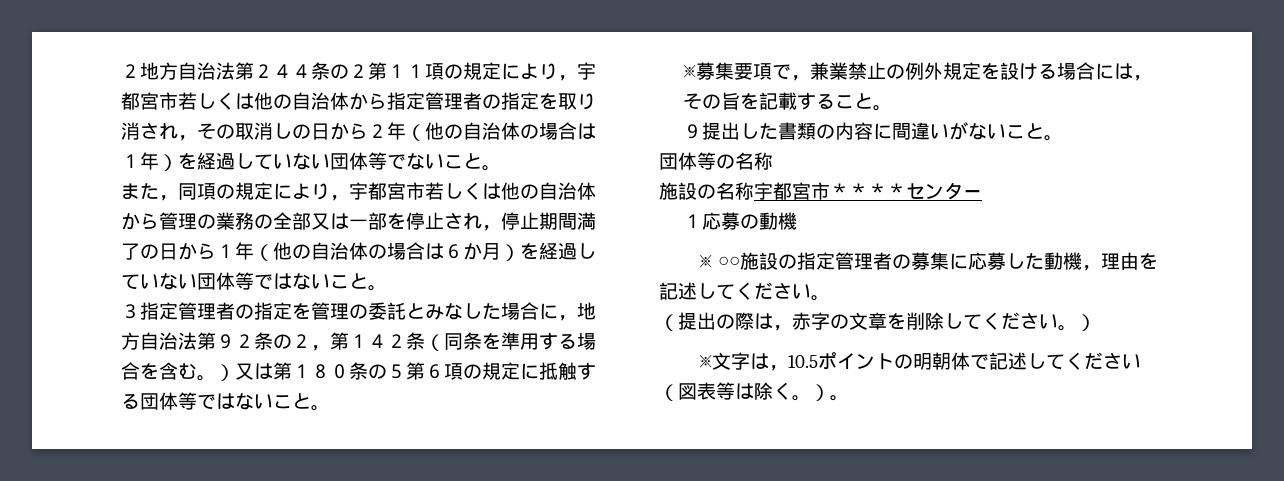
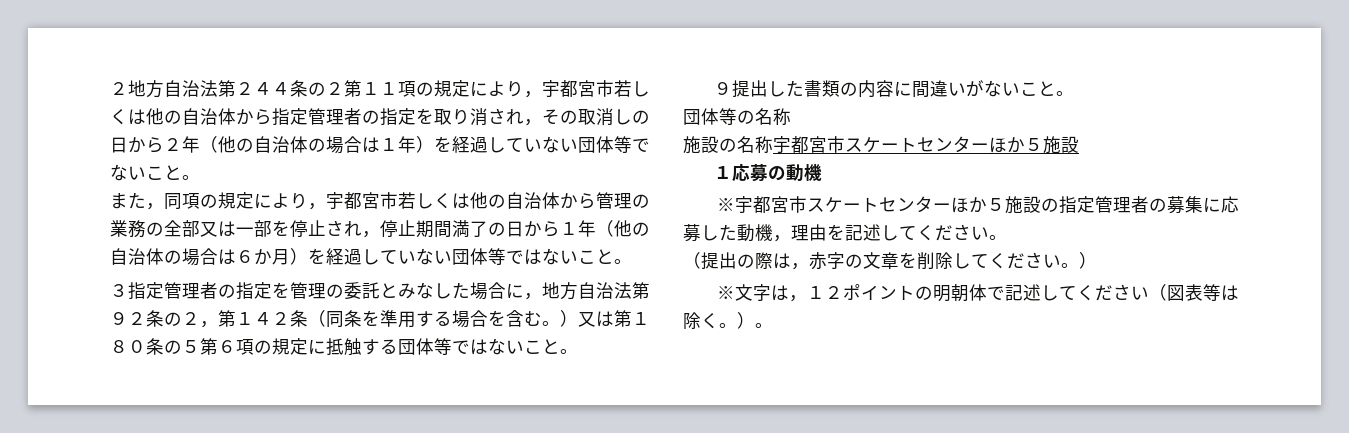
[682,62,1152,81] [682,92,892,111] // ※募集要項で，兼業禁止の例外規定を設ける場合には，その旨を記載すること。 -> (578, 351) none
[830,182,982,200] ＊＊＊＊センター -> [845,136,1079,154] スケートセンターほか５施設
[717,256,740,268] ○○ -> [734,196,1005,213] 宇都宮市スケートセンターほか５
[788,355,819,368] 10.5 -> [806,286,843,299] １２

